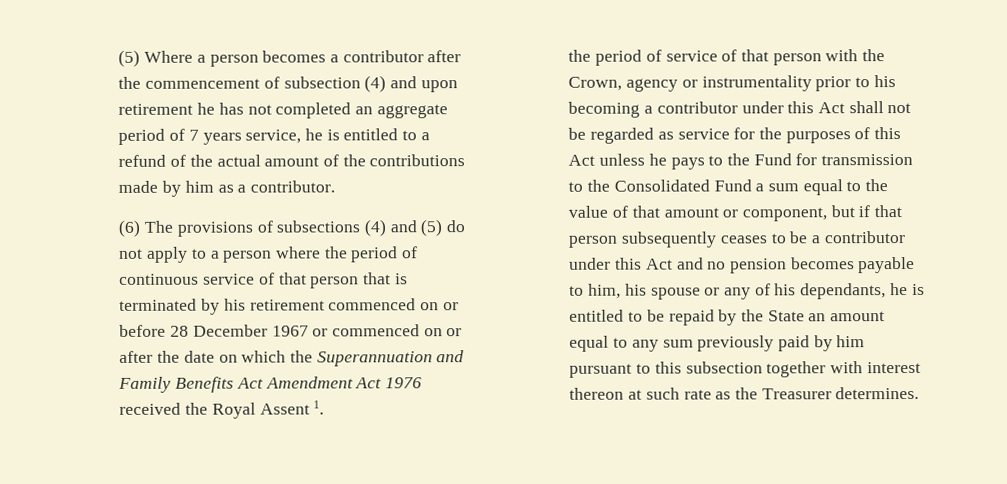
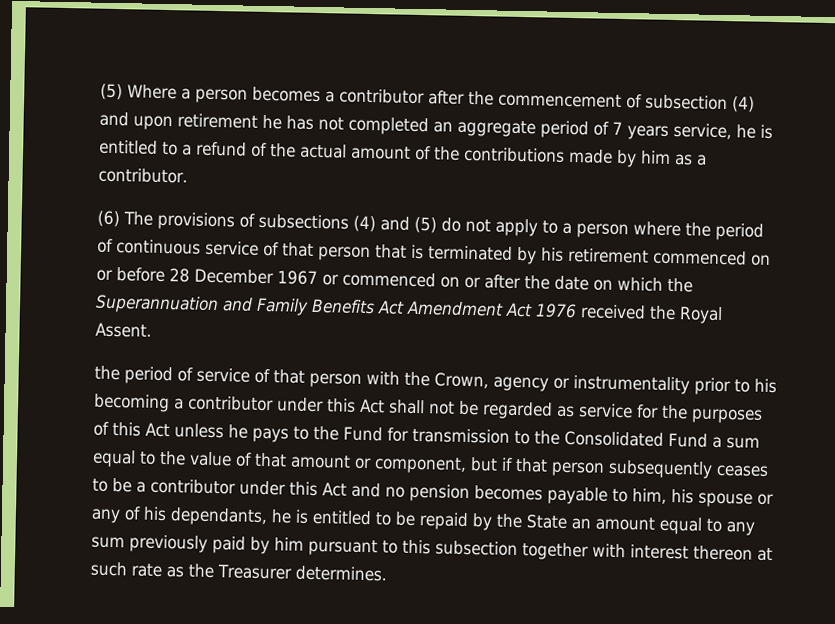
[259,400,325,415] Assent 1. -> [95,322,153,338] Assent.

